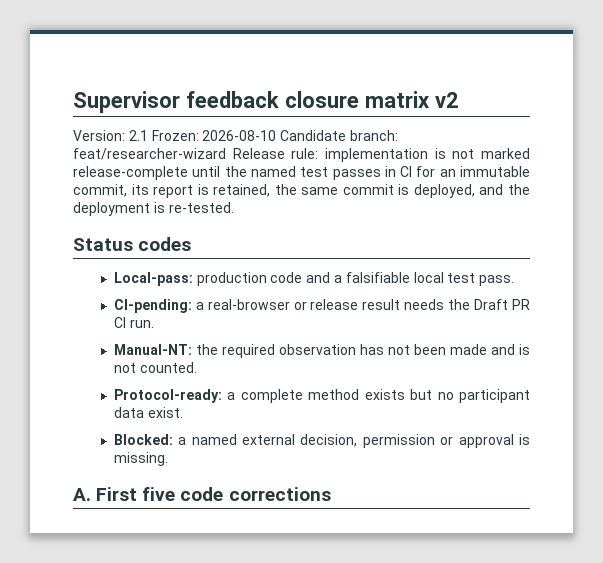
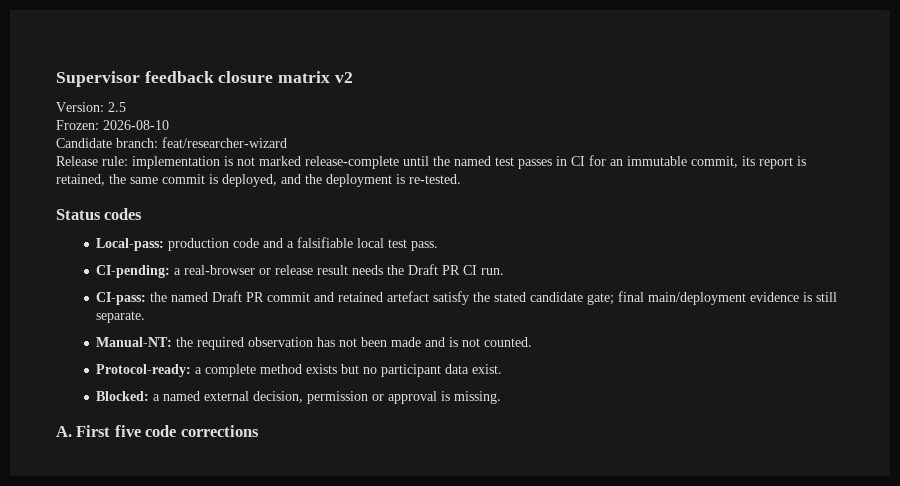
[128,130,148,141] 2.1 -> [108,102,126,112] 2.5 //
(277, 135) none -> (169, 125) //
(226, 154) none -> (287, 142) //
(154, 323) none -> [96,291,838,305] [96,311,146,323] // CI-pass: the named Draft PR commit and retained artefact satisfy the stated candidate gate; final main/deployment evidence is still separate.

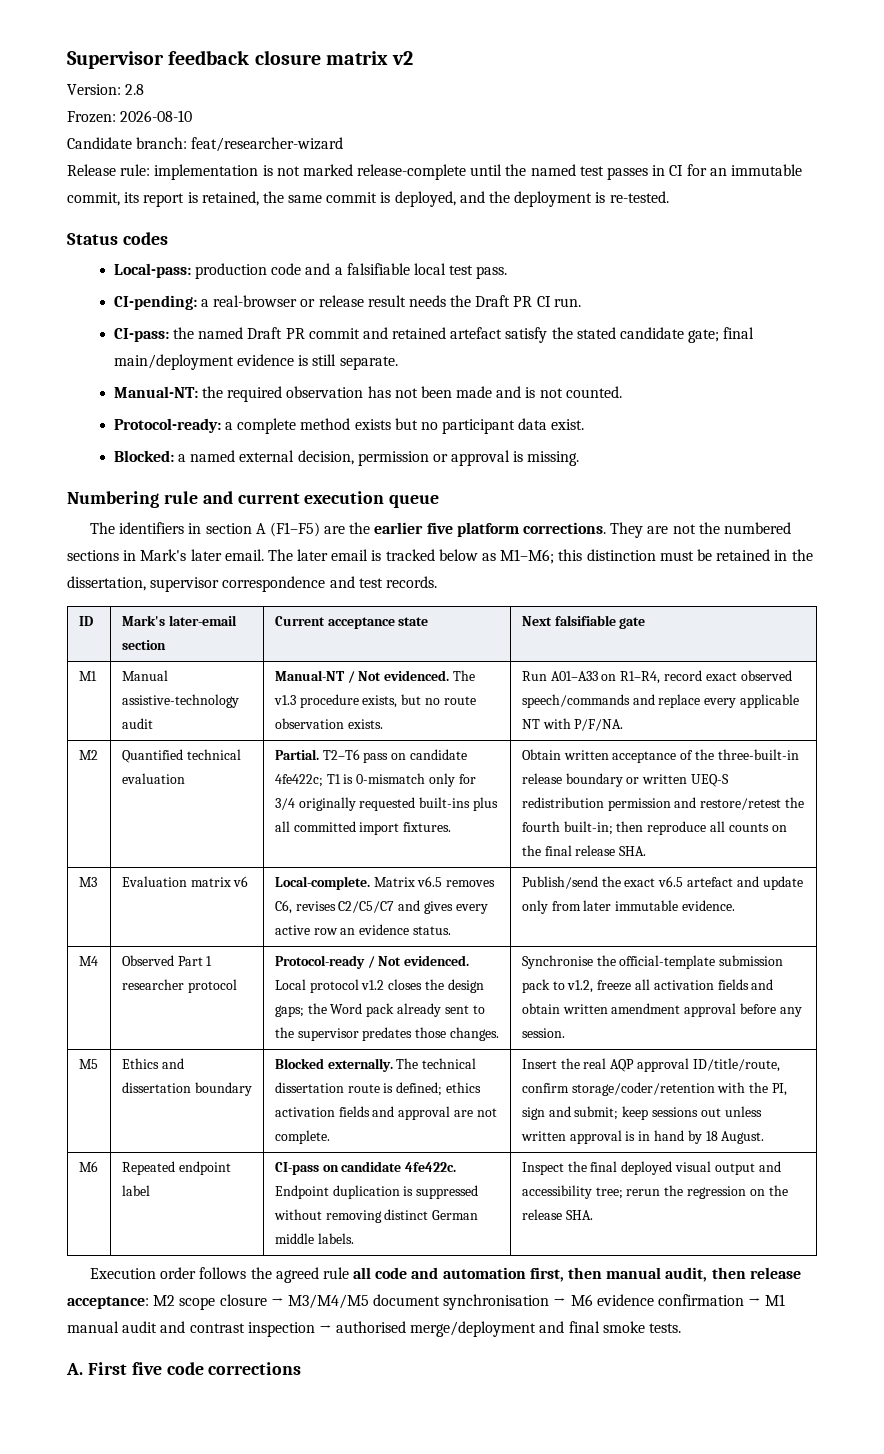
[108,102,126,112] 2.5 -> [125,84,145,95] 2.8
(502, 397) none -> [67,491,440,508] [89,522,791,538] [67,549,813,564] [67,576,437,592] [78,616,93,626] [121,615,237,626] [121,640,166,650] [274,616,429,629] [521,615,646,629] [78,671,97,681] [121,670,168,681] [121,694,239,708] [121,718,153,729] [274,670,475,683] [273,694,476,708] [274,718,383,729] [521,670,792,684] [521,694,799,708] [521,718,624,731] [78,750,98,760] [121,749,241,763] [121,773,185,784] [274,749,467,763] [274,773,476,787] [274,797,498,811] [274,821,452,835] [521,749,799,763] [521,773,729,787] [521,797,804,811] [521,821,787,835] [521,845,647,856] [78,877,97,887] [121,876,249,887] [274,876,496,890] [274,900,488,914] [274,924,451,935] [521,876,803,890] [521,900,735,914] [78,956,98,966] [121,955,213,966] [121,979,237,993] [274,955,470,969] [274,979,484,993] [274,1003,485,1017] [274,1027,499,1041] [521,955,784,969] [521,979,774,993] [521,1003,802,1017] [521,1028,565,1038] [78,1059,98,1069] [121,1058,184,1069] [121,1082,252,1096] [274,1058,477,1072] [274,1082,481,1096] [274,1106,497,1120] [274,1130,330,1144] [521,1058,780,1072] [521,1082,787,1096] [521,1106,762,1120] [520,1130,765,1144] [78,1161,98,1172] [121,1161,231,1175] [121,1185,150,1196] [274,1161,457,1175] [274,1185,479,1199] [273,1209,479,1223] [274,1233,354,1244] [521,1161,781,1175] [521,1185,788,1199] [521,1209,593,1220] [89,1267,801,1283] [67,1294,786,1310] [67,1321,682,1337] // Numbering rule and current execution queue // The identifiers in section A (F1–F5) are the earlier five platform corrections. They are not the numbered sections in Mark's later email. The later email is tracked below as M1–M6; this distinction must be retained in the dissertation, supervisor correspondence and test records. // ID | Mark's later-email section | Current acceptance state | Next falsifiable gate // M1 | Manual assistive-technology audit | Manual-NT / Not evidenced. The v1.3 procedure exists, but no route observation exists. | Run A01–A33 on R1–R4, record exact observed speech/commands and replace every applicable NT with P/F/NA. // M2 | Quantified technical evaluation | Partial. T2–T6 pass on candidate 4fe422c; T1 is 0-mismatch only for 3/4 originally requested built-ins plus all committed import fixtures. | Obtain written acceptance of the three-built-in release boundary or written UEQ-S redistribution permission and restore/retest the fourth built-in; then reproduce all counts on the final release SHA. // M3 | Evaluation matrix v6 | Local-complete. Matrix v6.5 removes C6, revises C2/C5/C7 and gives every active row an evidence status. | Publish/send the exact v6.5 artefact and update only from later immutable evidence. // M4 | Observed Part 1 researcher protocol | Protocol-ready / Not evidenced. Local protocol v1.2 closes the design gaps; the Word pack already sent to the supervisor predates those changes. | Synchronise the official-template submission pack to v1.2, freeze all activation fields and obtain written amendment approval before any session. // M5 | Ethics and dissertation boundary | Blocked externally. The technical dissertation route is defined; ethics activation fields and approval are not complete. | Insert the real AQP approval ID/title/route, confirm storage/coder/retention with the PI, sign and submit; keep sessions out unless written approval is in hand by 18 August. // M6 | Repeated endpoint label | CI-pass on candidate 4fe422c. Endpoint duplication is suppressed without removing distinct German middle labels. | Inspect the final deployed visual output and accessibility tree; rerun the regression on the release SHA. // Execution order follows the agreed rule all code and automation first, then manual audit, then release acceptance: M2 scope closure → M3/M4/M5 document synchronisation → M6 evidence confirmation → M1 manual audit and contrast inspection → authorised merge/deployment and final smoke tests.

